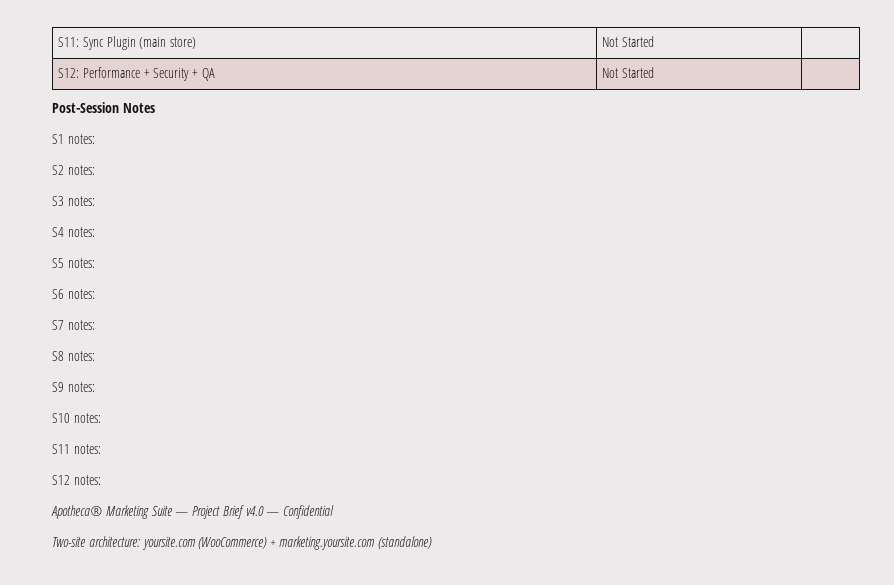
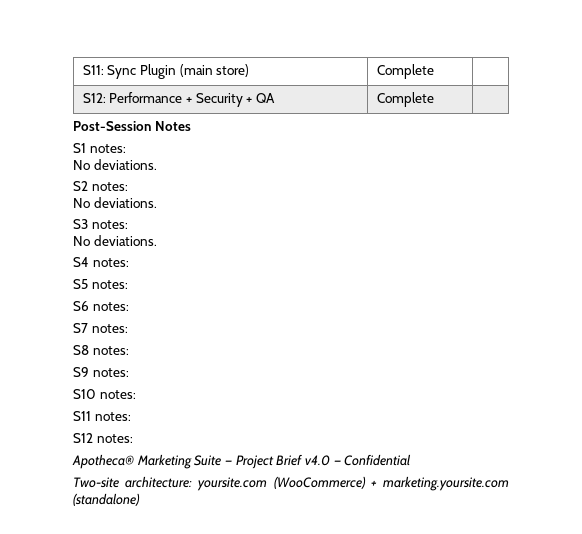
[601,36,654,47] Not Started -> [376,64,434,79] Complete
[601,67,654,78] Not Started -> [376,92,434,107] Complete
(95, 139) none -> [73,159,157,170] // No deviations.
(95, 170) none -> [73,197,157,208] // No deviations.
(95, 201) none -> [73,235,157,246] // No deviations.

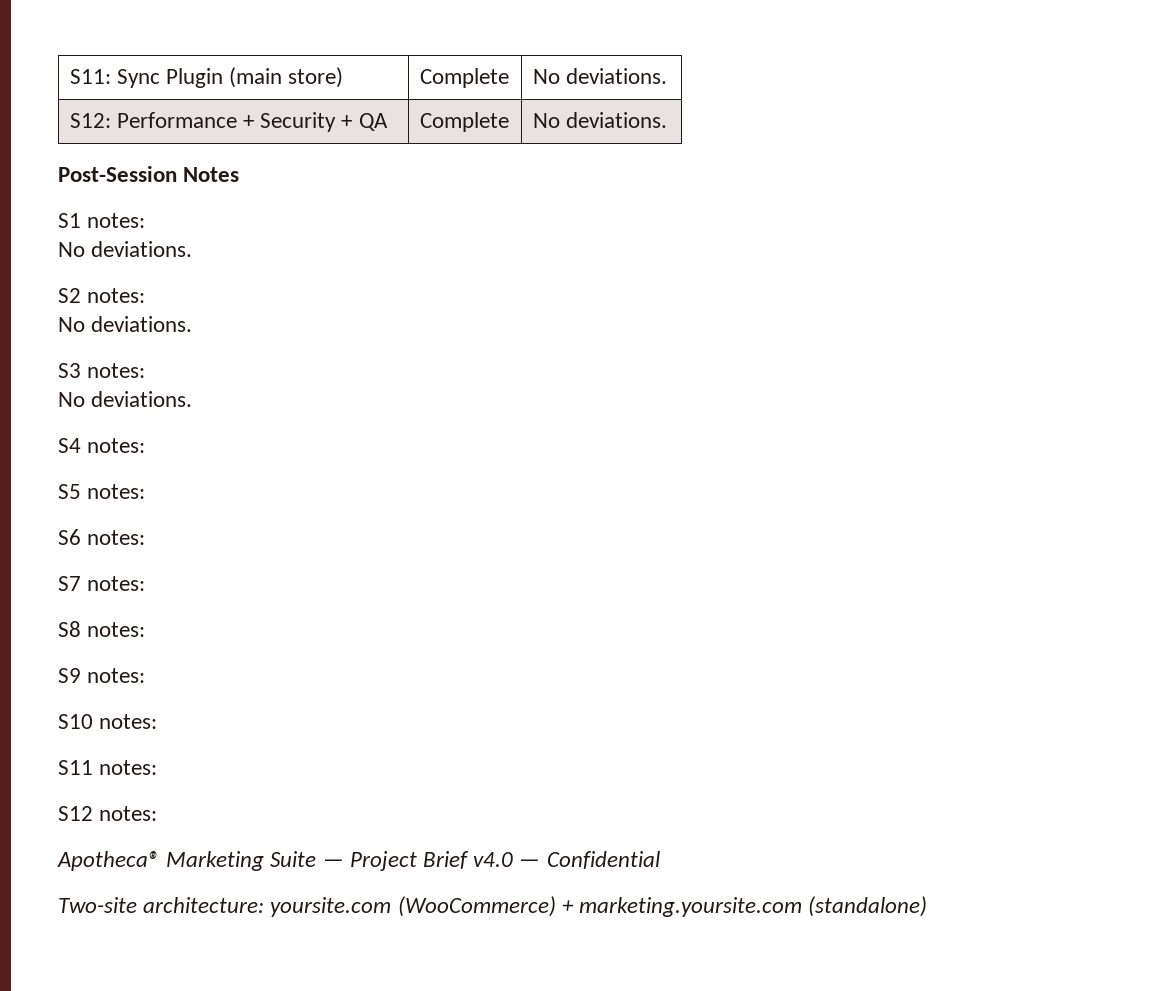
(434, 71) none -> [532,68,667,84] No deviations.
(434, 99) none -> [532,112,667,128] No deviations.

